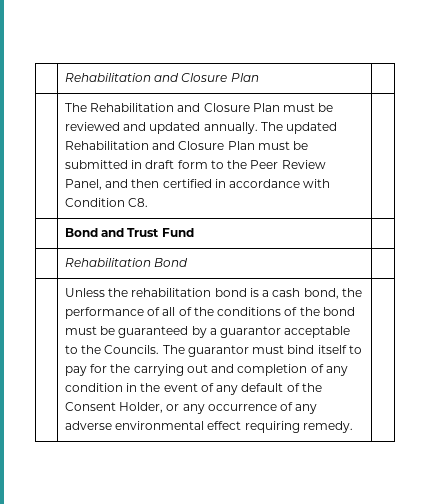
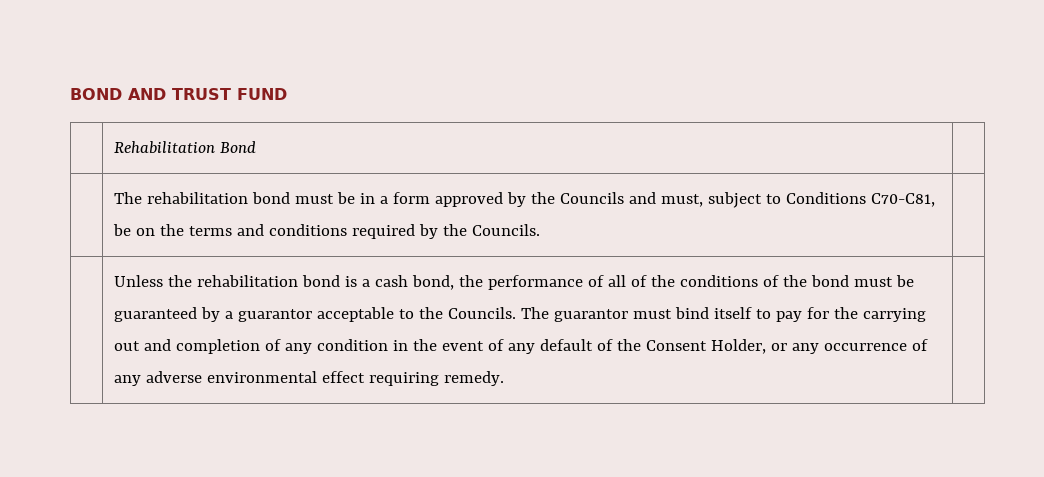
[65,73,259,82] [65,103,334,112] [65,122,338,134] [65,141,309,150] [65,160,326,169] [65,179,331,190] [65,198,149,207] [65,228,194,237] [65,258,189,267] | Rehabilitation and Closure Plan | // | The Rehabilitation and Closure Plan must be reviewed and updated annually. The updated Rehabilitation and Closure Plan must be submitted in draft form to the Peer Review Panel, and then certified in accordance with Condition C8. | // | Bond and Trust Fund | // | Rehabilitation Bond -> [70,88,287,100] [113,141,256,154] [113,192,935,208] [112,224,540,239] BOND AND TRUST FUND // | Rehabilitation Bond | // | The rehabilitation bond must be in a form approved by the Councils and must, subject to Conditions C70-C81, be on the terms and conditions required by the Councils.

